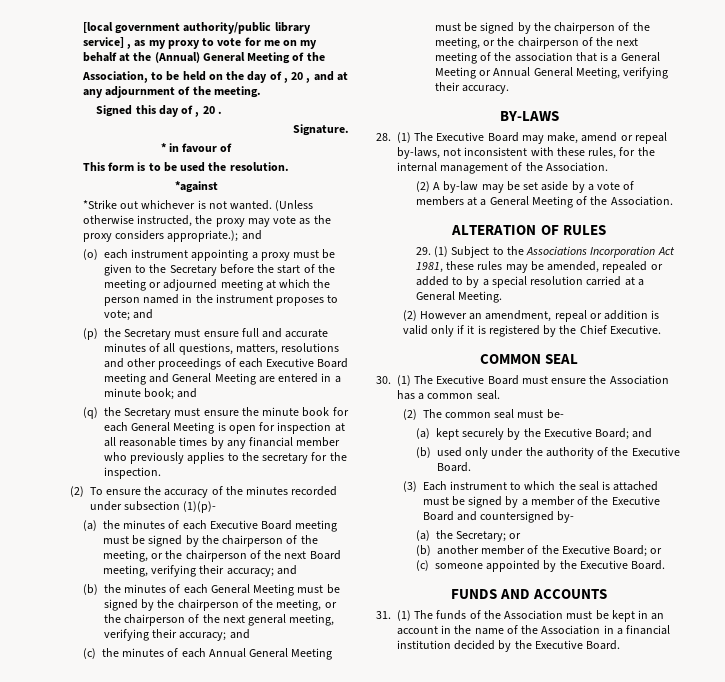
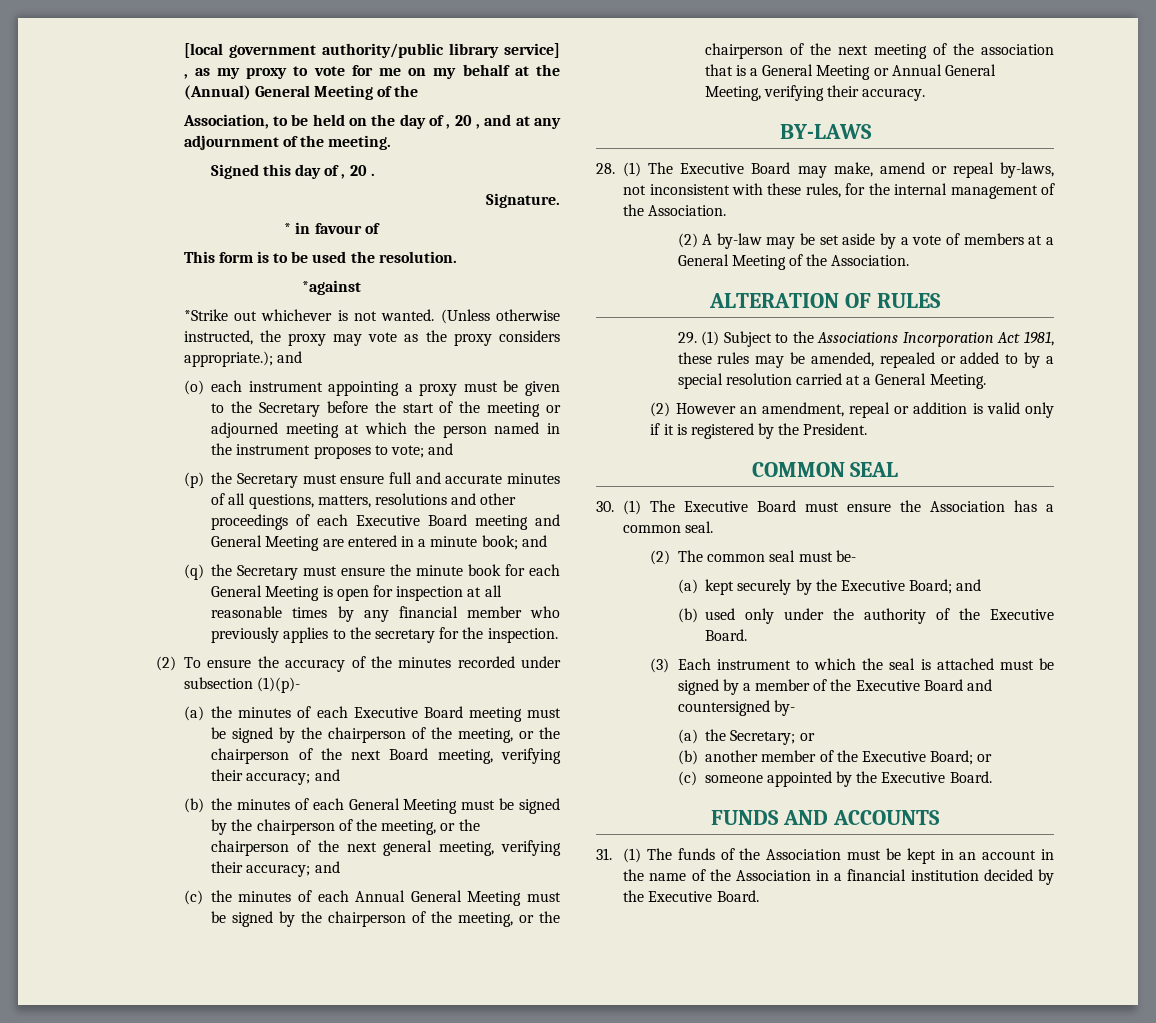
[579,325,661,334] Chief Executive. -> [803,423,868,435] President.

